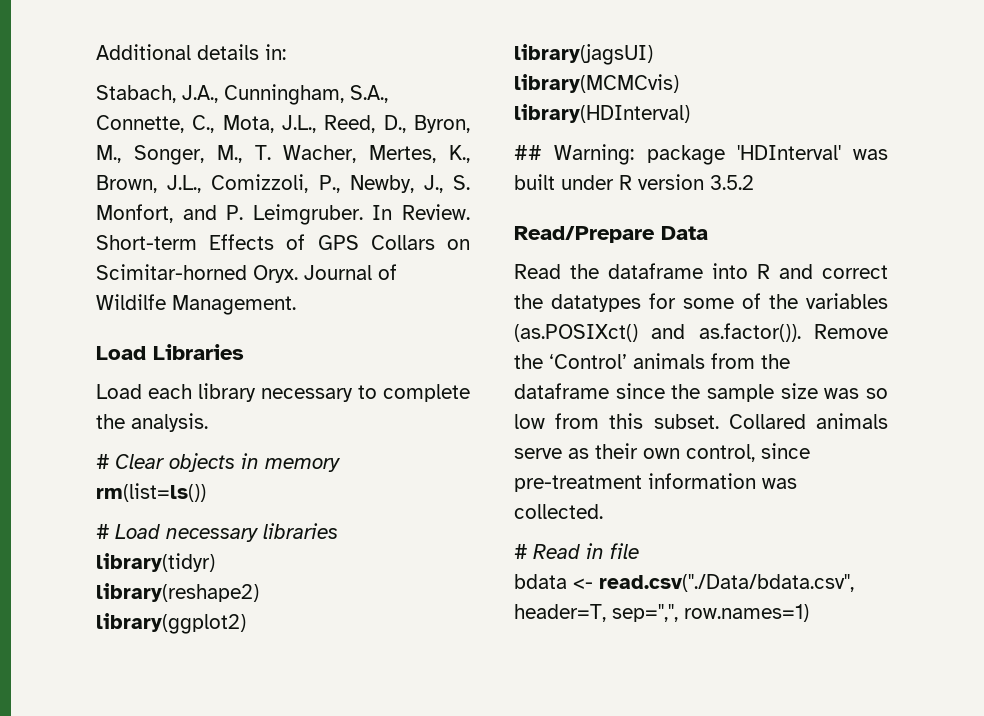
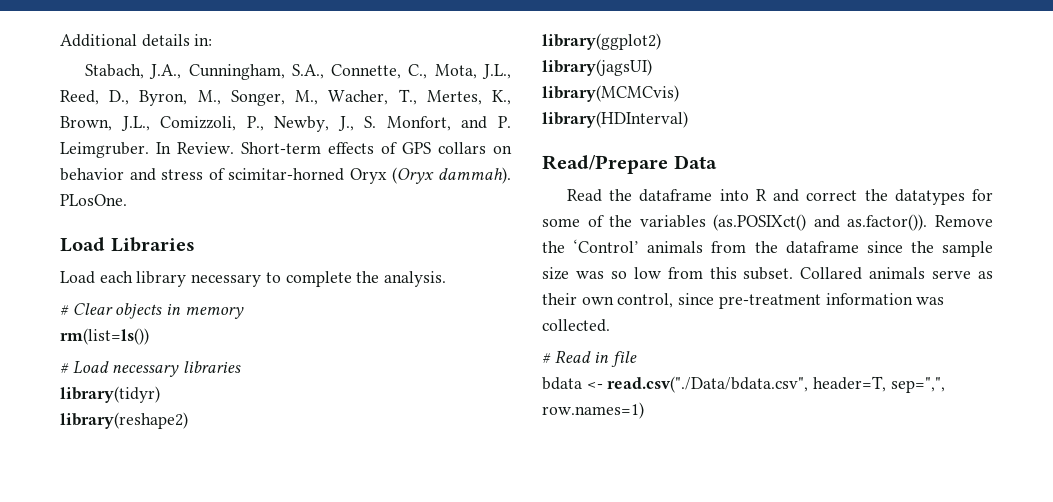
[254,145,357,163] T. Wacher, -> [328,89,417,105] Wacher, T.,
[209,234,275,250] Effects -> [328,142,374,154] effects
[370,235,470,250] [96,264,397,283] [96,294,296,315] Collars on Scimitar-horned Oryx. Journal of Wildilfe Management. -> [438,142,512,154] [60,167,511,184] [60,194,127,206] collars on behavior and stress of scimitar-horned Oryx (Oryx dammah). PLosOne.
[514,144,888,165] [514,174,754,190] // ## Warning: package 'HDInterval' was built under R version 3.5.2 -> (688, 119) none

